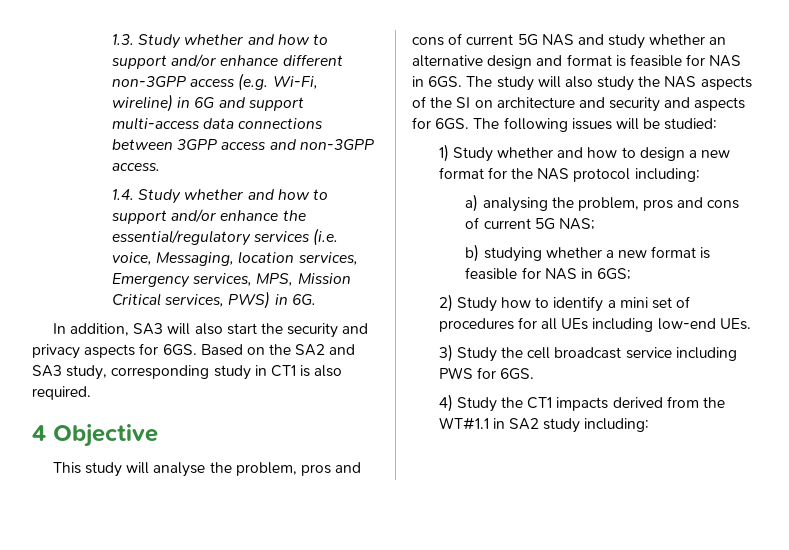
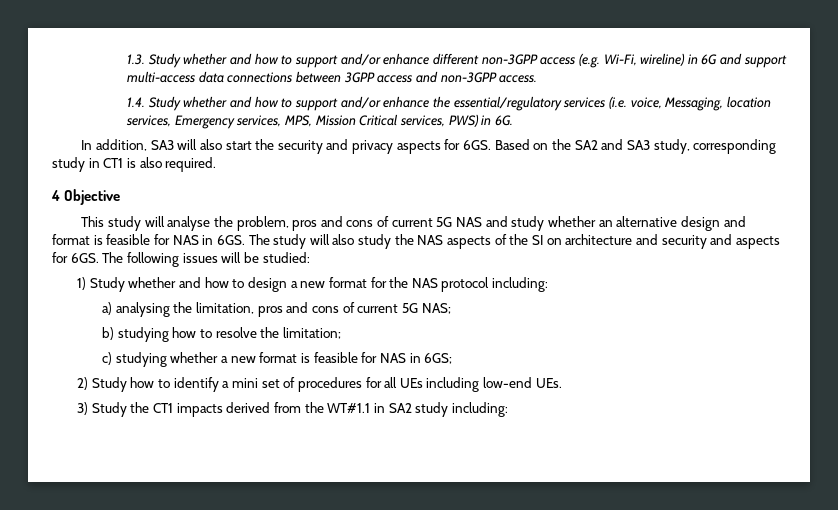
[577,197,639,211] problem, -> [196,302,255,314] limitation,
(542, 254) none -> [172,327,341,339] [102,352,167,367] how to resolve the limitation; // c) studying
[527,347,737,361] [438,367,535,380] [438,394,524,412] cell broadcast service including PWS for 6GS. // 4) Study the -> (150, 407) none

